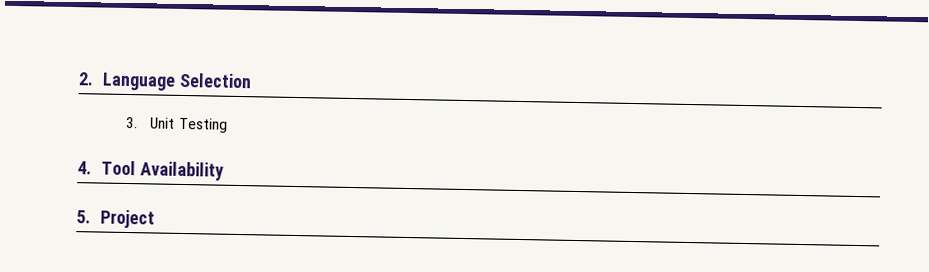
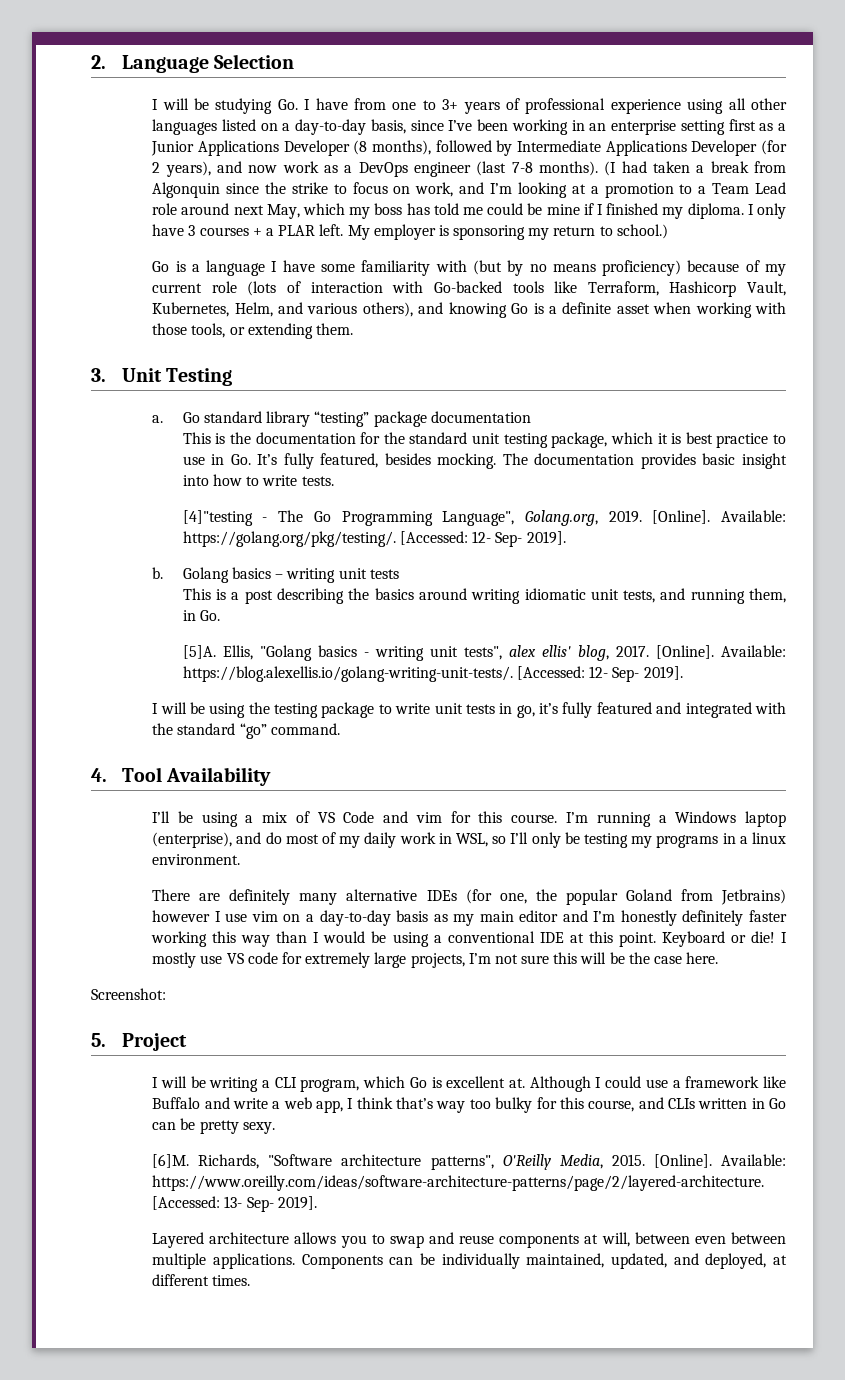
[126,116,228,133] [77,160,224,181] [76,209,156,229] 3. Unit Testing // 4. Tool Availability // 5. Project -> [152,98,787,114] [152,119,786,135] [151,140,787,156] [152,161,787,177] [152,182,786,198] [152,203,787,219] [152,224,668,240] [152,260,786,276] [152,281,786,297] [152,302,786,318] [152,323,353,339] [91,368,232,386] [152,411,531,427] [182,432,786,448] [182,453,787,469] [182,474,334,486] [182,510,786,526] [182,531,566,547] [152,567,399,583] [182,588,786,604] [182,610,220,621] [182,645,787,661] [182,666,683,682] [152,702,786,718] [152,723,340,739] [91,767,271,786] [152,811,786,827] [152,832,787,848] [152,854,241,865] [152,889,786,905] [152,910,787,926] [151,931,787,947] [152,952,719,968] [91,988,166,1000] [91,1033,187,1051] [152,1076,786,1092] [152,1097,786,1113] [152,1118,275,1134] [152,1154,786,1170] [152,1175,765,1191] [152,1196,317,1212] [152,1232,787,1248] [152,1253,787,1269] [152,1274,251,1286] I will be studying Go. I have from one to 3+ years of professional experience using all other languages listed on a day-to-day basis, since I’ve been working in an enterprise setting first as a Junior Applications Developer (8 months), followed by Intermediate Applications Developer (for 2 years), and now work as a DevOps engineer (last 7-8 months). (I had taken a break from Algonquin since the strike to focus on work, and I’m looking at a promotion to a Team Lead role around next May, which my boss has told me could be mine if I finished my diploma. I only have 3 courses + a PLAR left. My employer is sponsoring my return to school.) // Go is a language I have some familiarity with (but by no means proficiency) because of my current role (lots of interaction with Go-backed tools like Terraform, Hashicorp Vault, Kubernetes, Helm, and various others), and knowing Go is a definite asset when working with those tools, or extending them. // 3. Unit Testing // a. Go standard library “testing” package documentation // This is the documentation for the standard unit testing package, which it is best practice to use in Go. It’s fully featured, besides mocking. The documentation provides basic insight into how to write tests. // [4]"testing - The Go Programming Language", Golang.org, 2019. [Online]. Available: https://golang.org/pkg/testing/. [Accessed: 12- Sep- 2019]. // b. Golang basics – writing unit tests // This is a post describing the basics around writing idiomatic unit tests, and running them, in Go. // [5]A. Ellis, "Golang basics - writing unit tests", alex ellis' blog, 2017. [Online]. Available: https://blog.alexellis.io/golang-writing-unit-tests/. [Accessed: 12- Sep- 2019]. // I will be using the testing package to write unit tests in go, it’s fully featured and integrated with the standard “go” command. // 4. Tool Availability // I’ll be using a mix of VS Code and vim for this course. I’m running a Windows laptop (enterprise), and do most of my daily work in WSL, so I’ll only be testing my programs in a linux environment. // There are definitely many alternative IDEs (for one, the popular Goland from Jetbrains) however I use vim on a day-to-day basis as my main editor and I’m honestly definitely faster working this way than I would be using a conventional IDE at this point. Keyboard or die! I mostly use VS code for extremely large projects, I’m not sure this will be the case here. // Screenshot: // 5. Project // I will be writing a CLI program, which Go is excellent at. Although I could use a framework like Buffalo and write a web app, I think that’s way too bulky for this course, and CLIs written in Go can be pretty sexy. // [6]M. Richards, "Software architecture patterns", O'Reilly Media, 2015. [Online]. Available: https://www.oreilly.com/ideas/software-architecture-patterns/page/2/layered-architecture. [Accessed: 13- Sep- 2019]. // Layered architecture allows you to swap and reuse components at will, between even between multiple applications. Components can be individually maintained, updated, and deployed, at different times.

